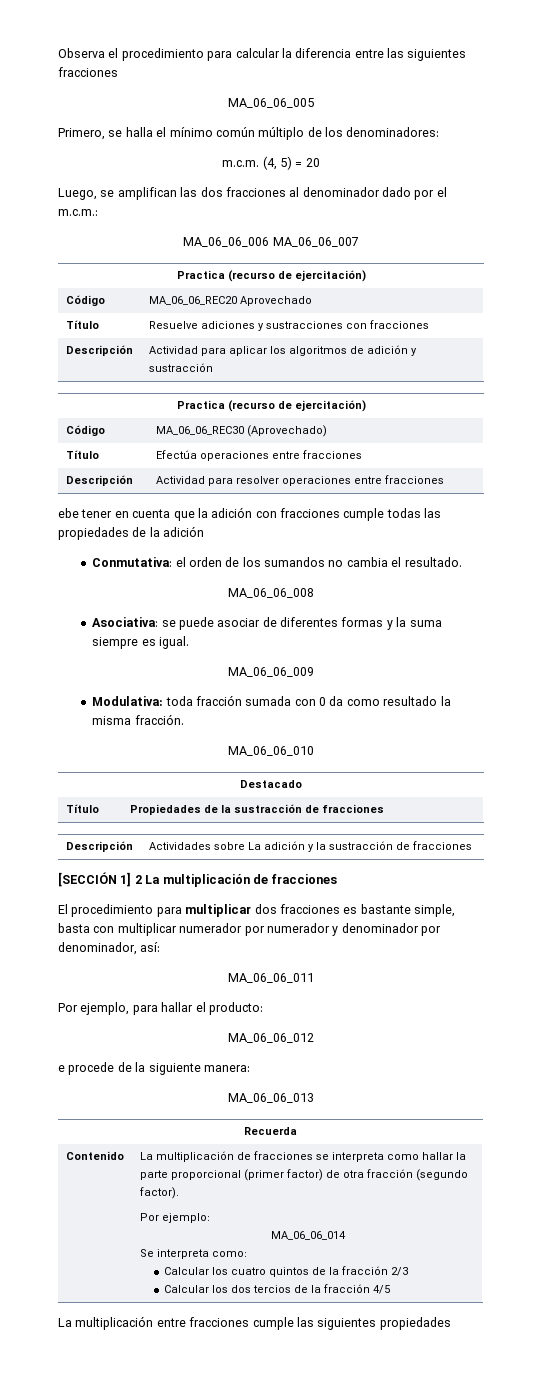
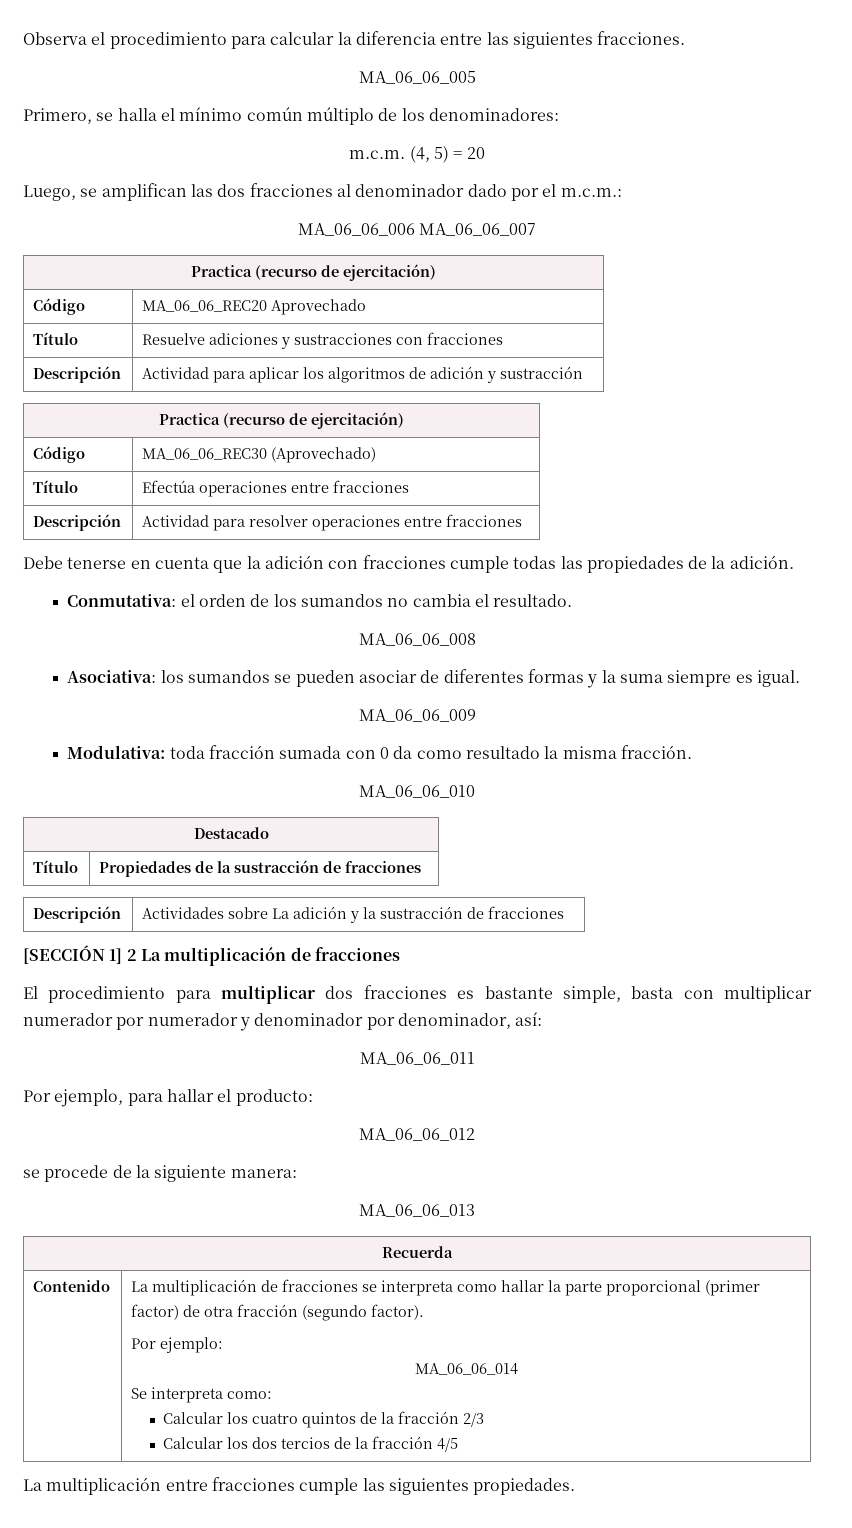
[58,67,118,77] fracciones -> [597,31,686,45] fracciones.
[58,508,113,518] ebe tener -> [23,556,127,569] Debe tenerse
[163,526,205,537] adición -> [729,555,794,569] adición.
[161,617,214,630] se puede -> [160,670,355,687] los sumandos se pueden
[58,1065,65,1072] e -> [23,1169,40,1178] se
[379,1317,451,1330] propiedades -> [473,1478,576,1495] propiedades.

